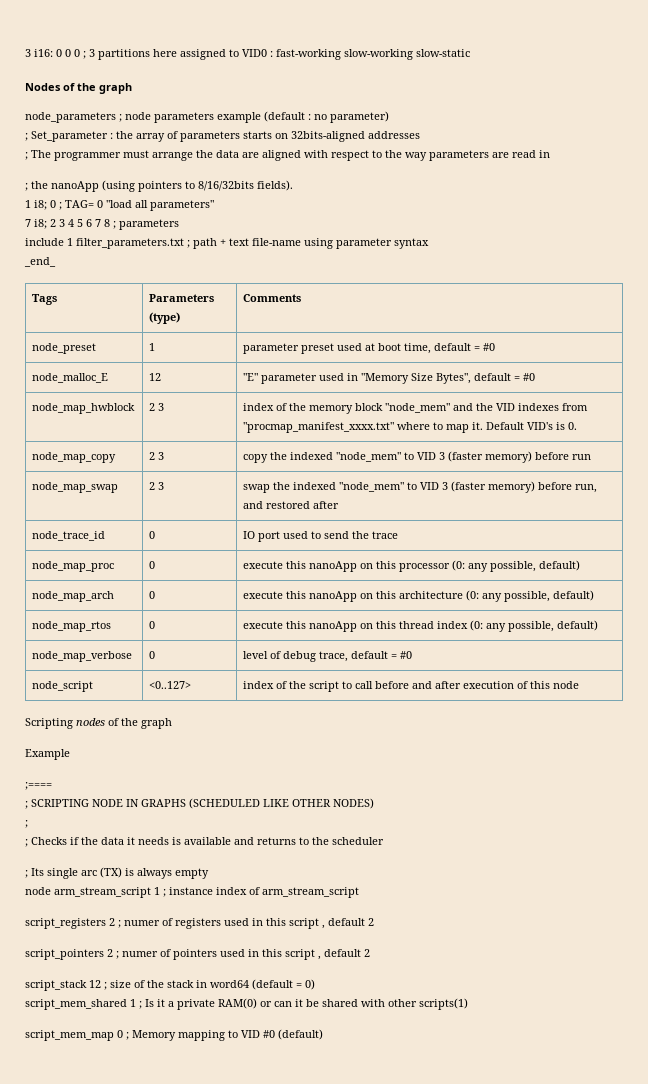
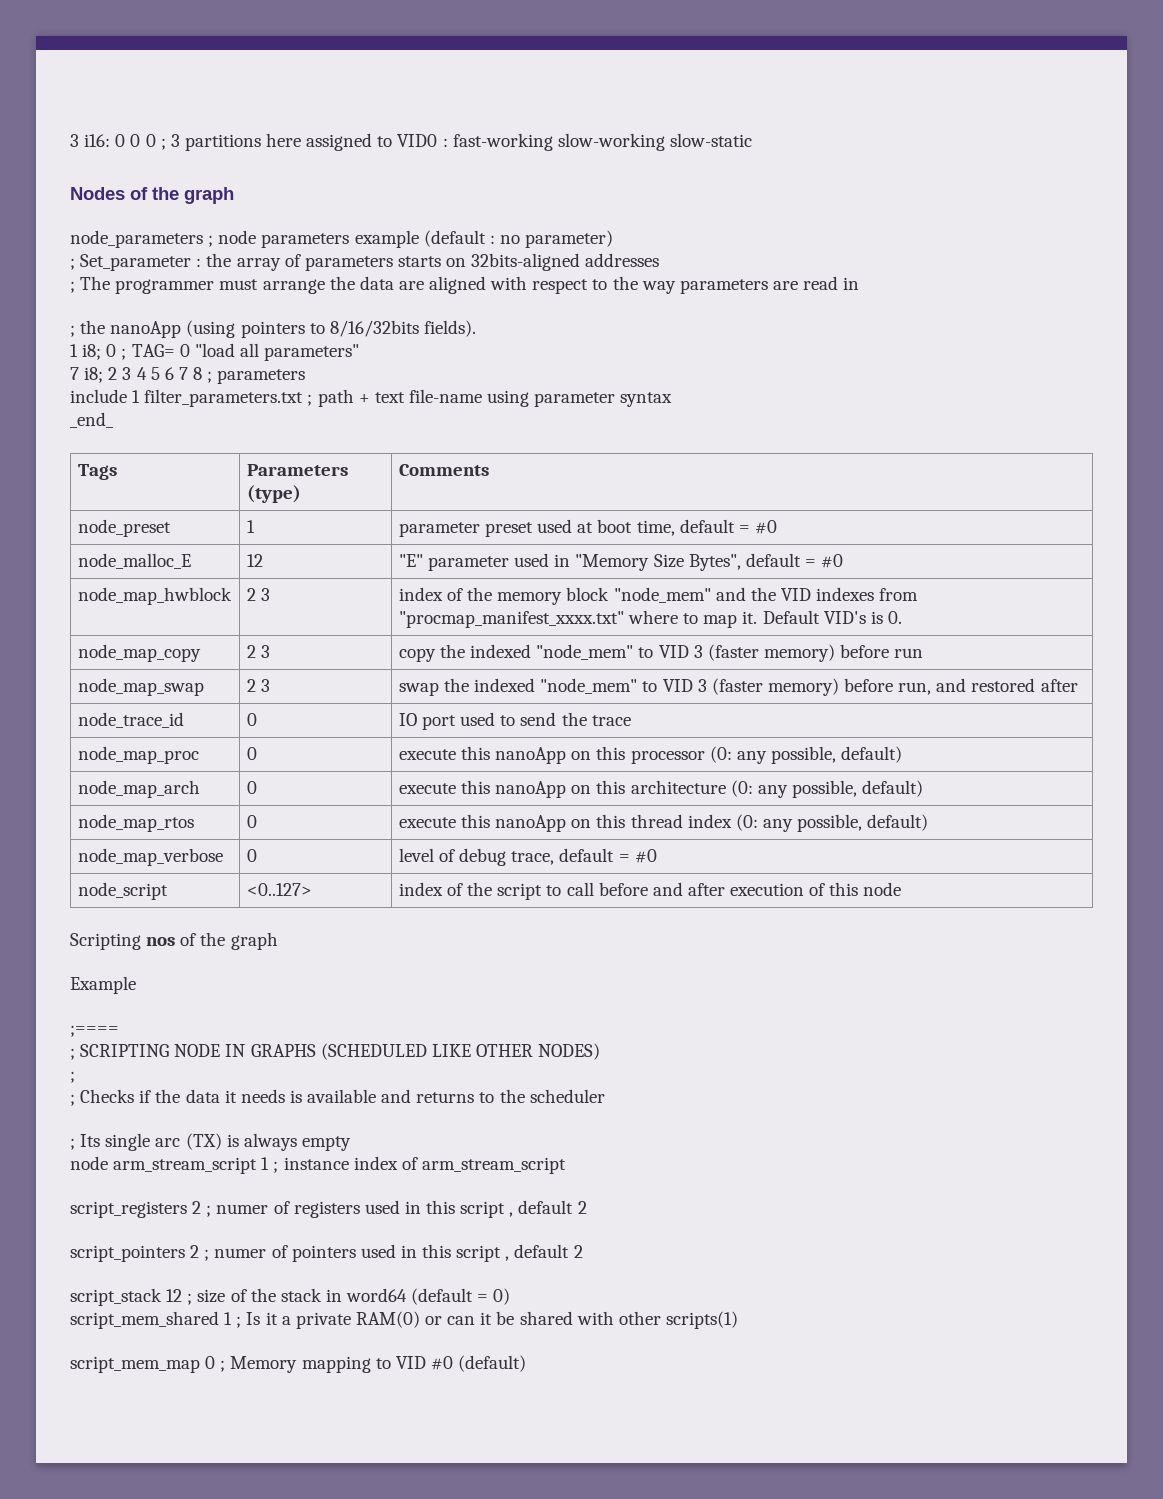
[76,718,105,726] nodes -> [146,937,176,946] nos

